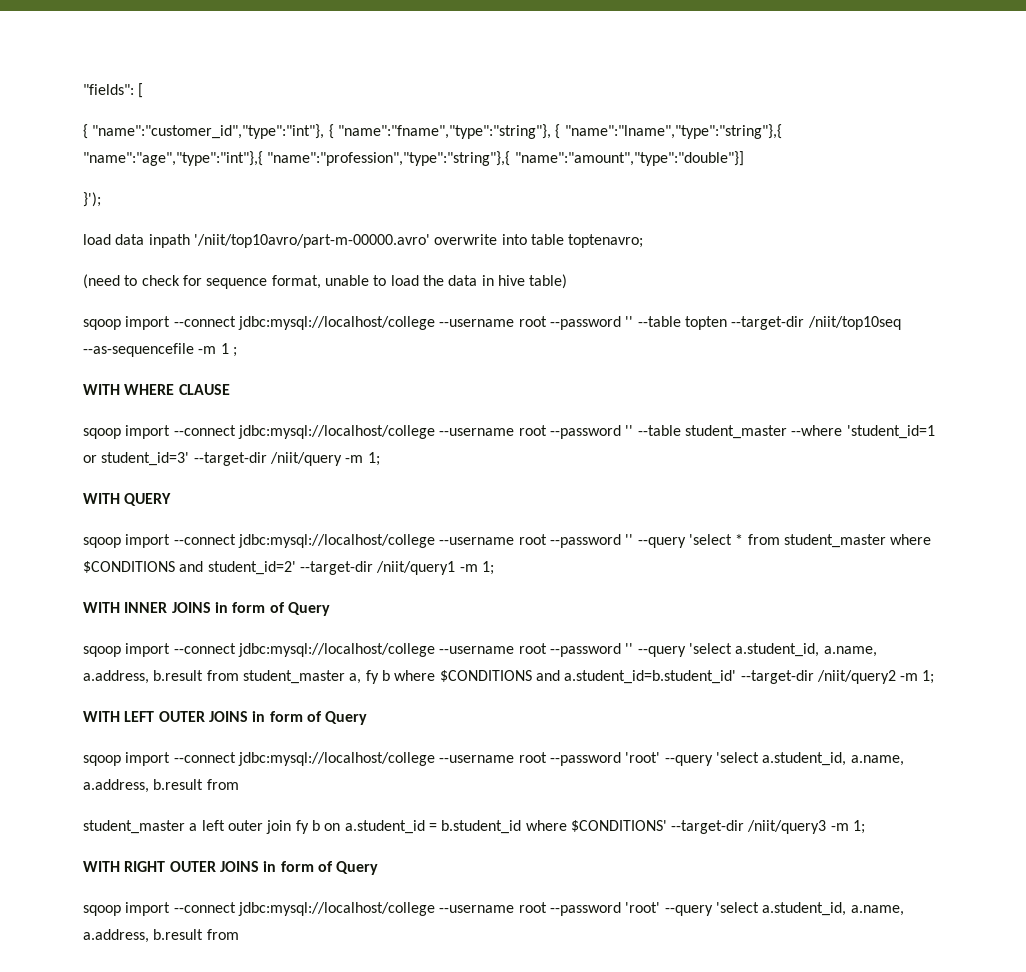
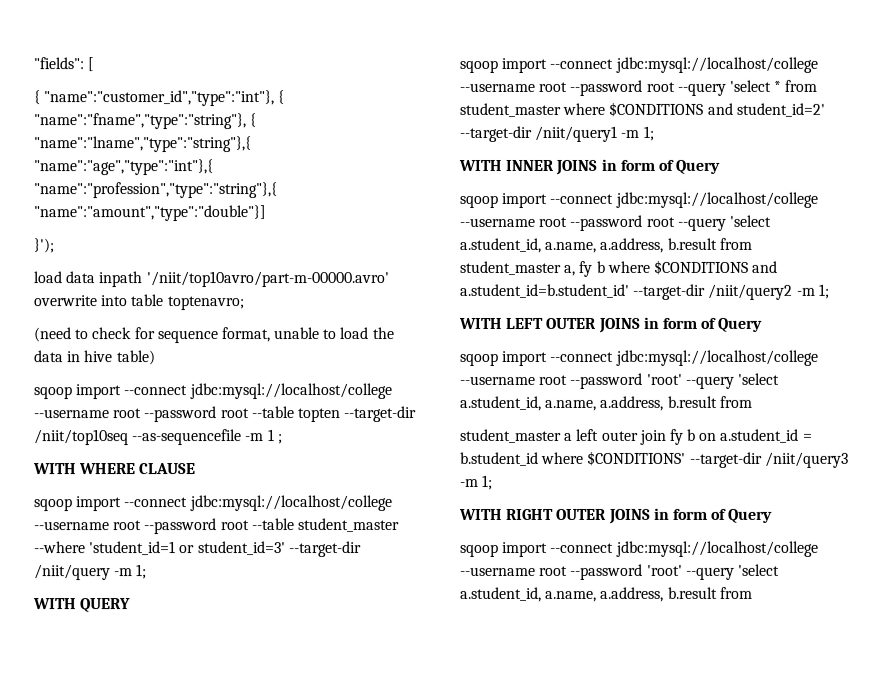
[625,316,634,327] '' -> [220,408,250,419] root
[625,425,634,436] '' -> [220,520,250,531] root
[625,534,634,545] '' -> [645,81,675,92] root
[625,643,634,654] '' -> [645,216,675,227] root

